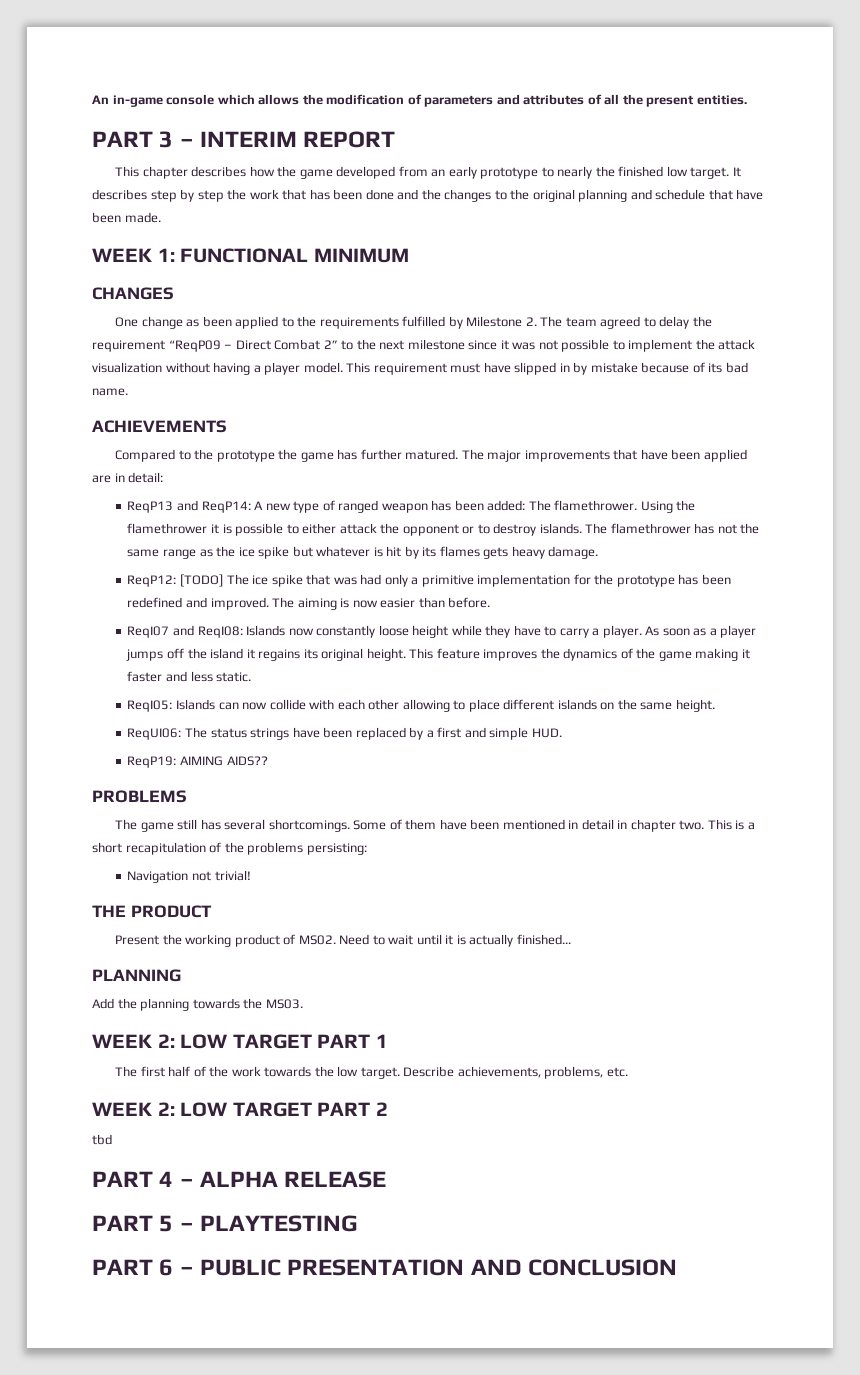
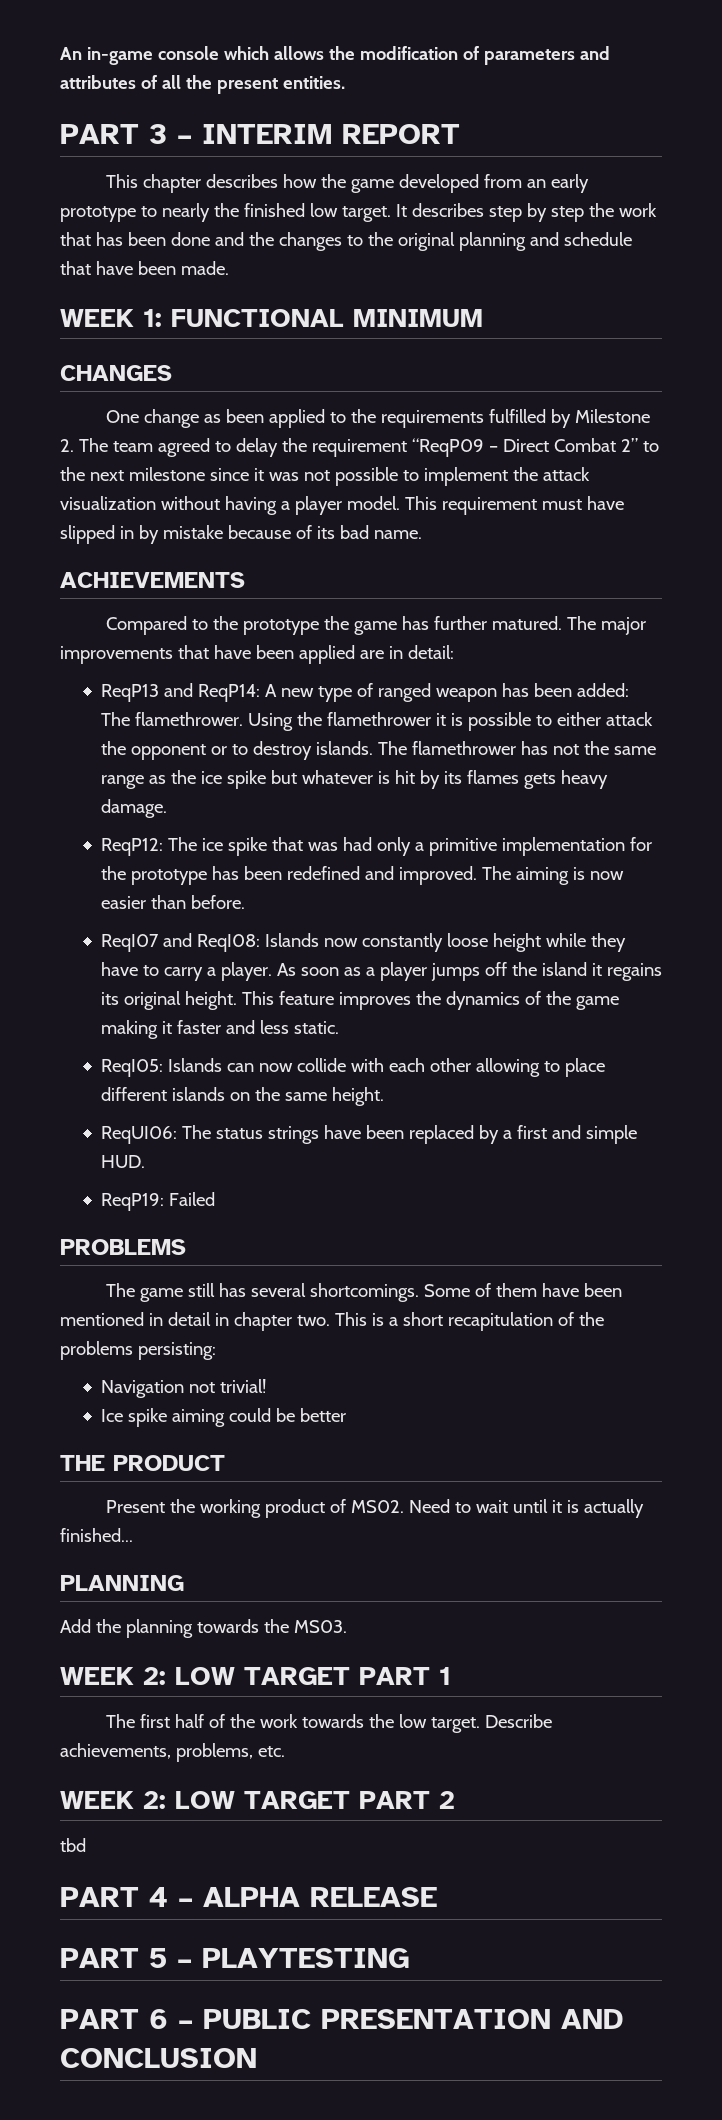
[179,574,223,587] [TODO] -> (163, 847) none
[179,756,268,766] AIMING AIDS?? -> [168,1192,215,1206] Failed
(251, 875) none -> [100,1408,346,1427] // Ice spike aiming could be better

